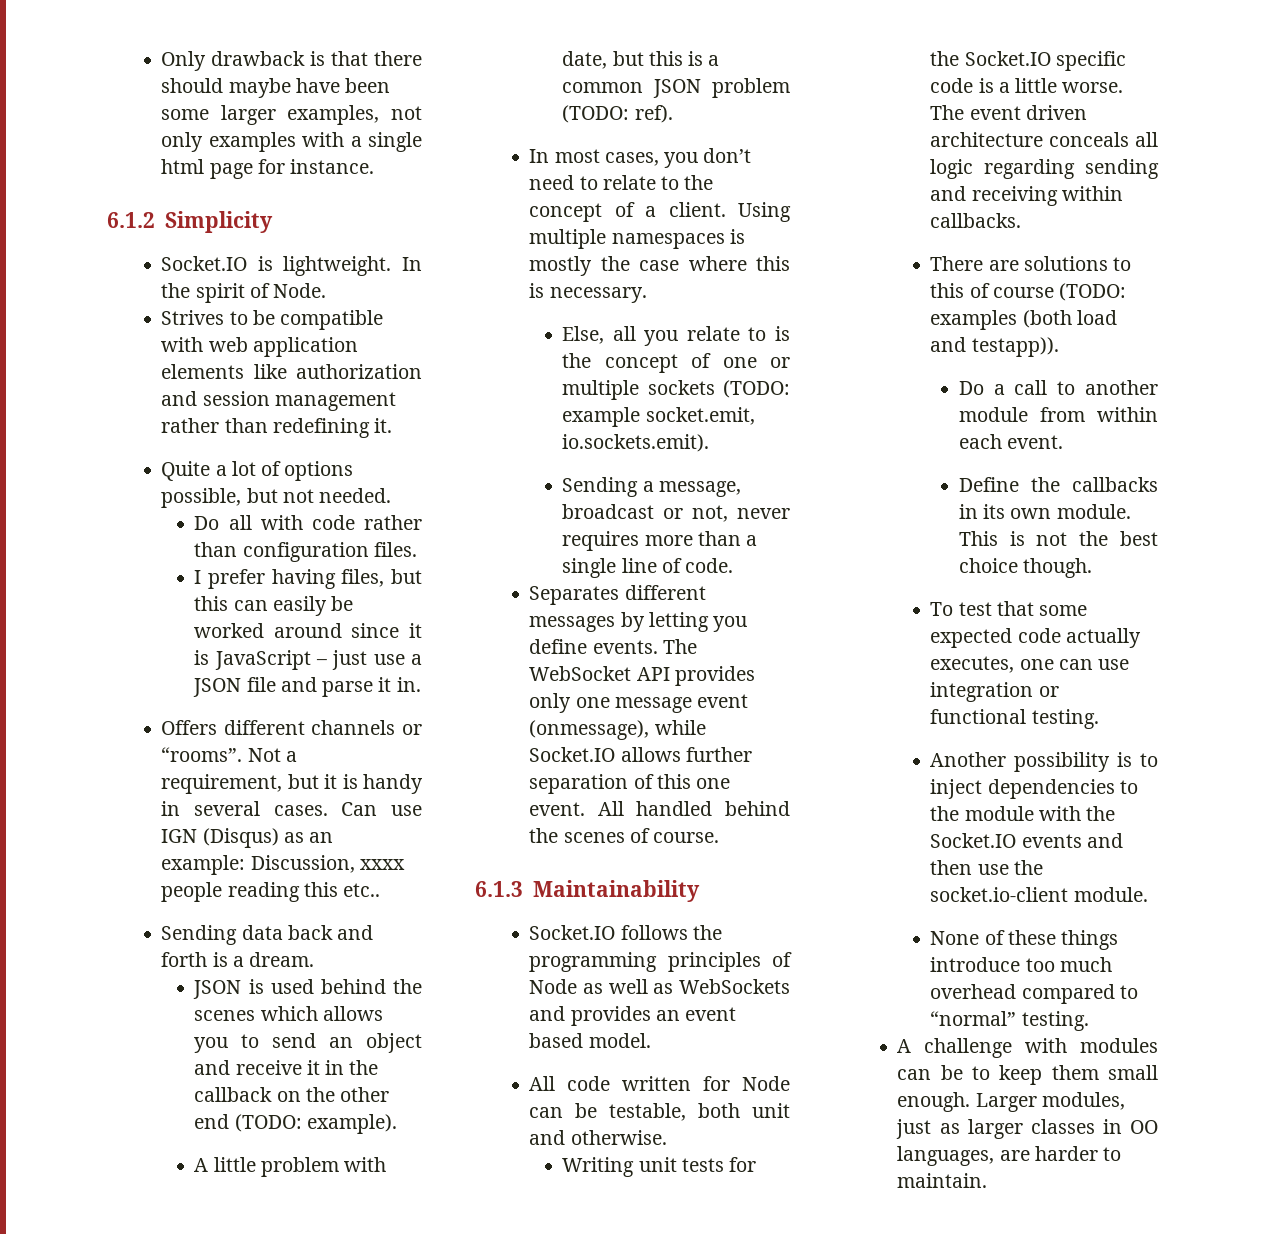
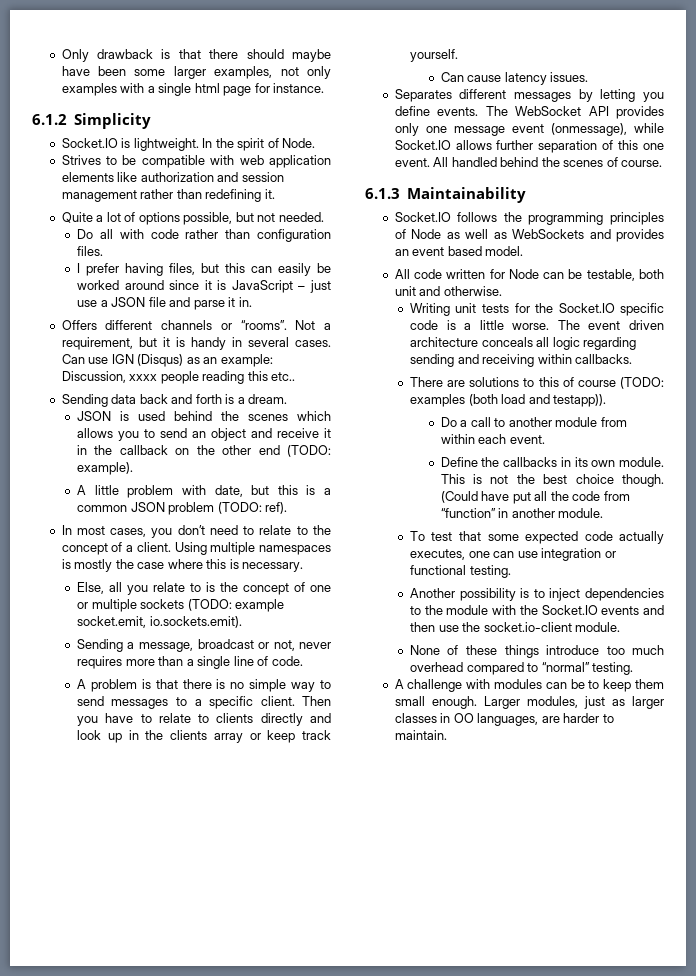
(734, 565) none -> [76,679,331,692] [76,696,331,709] [76,713,331,726] [76,730,332,743] [409,49,458,62] [440,72,589,85] // A problem is that there is no simple way to send messages to a specific client. Then you have to relate to clients directly and look up in the clients array or keep track yourself. // Can cause latency issues.
(1093, 568) none -> [440,491,630,504] [440,508,604,518] (Could have put all the code from “function” in another module.

